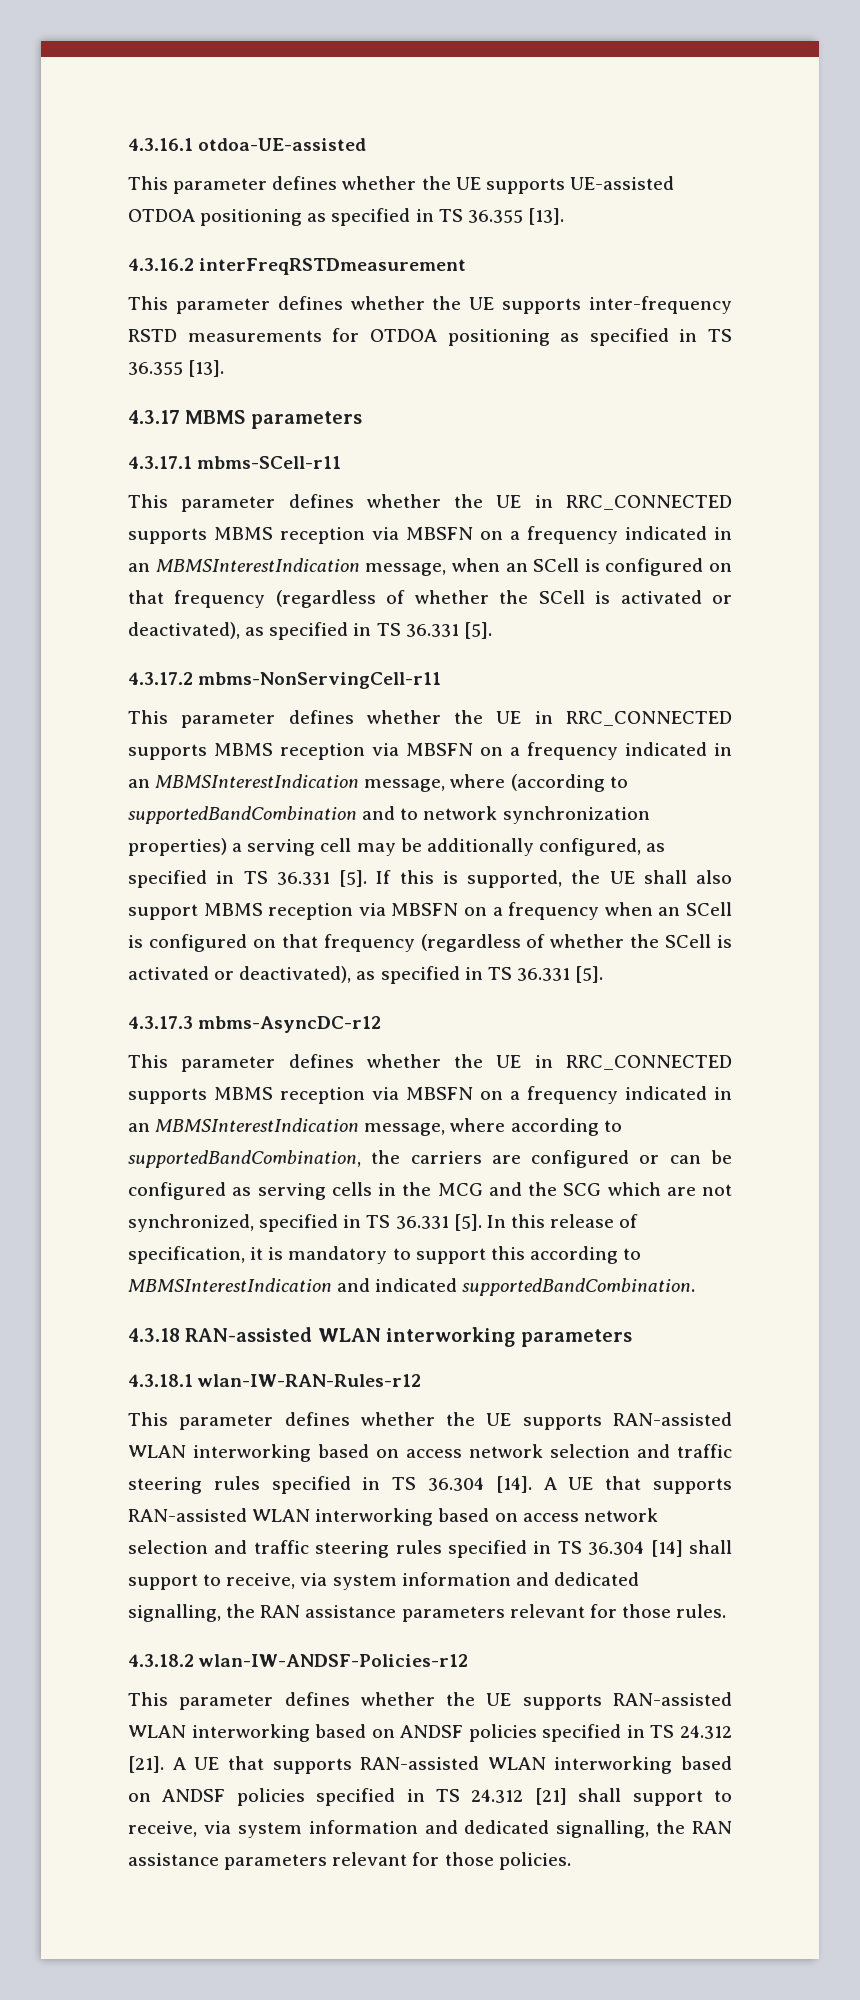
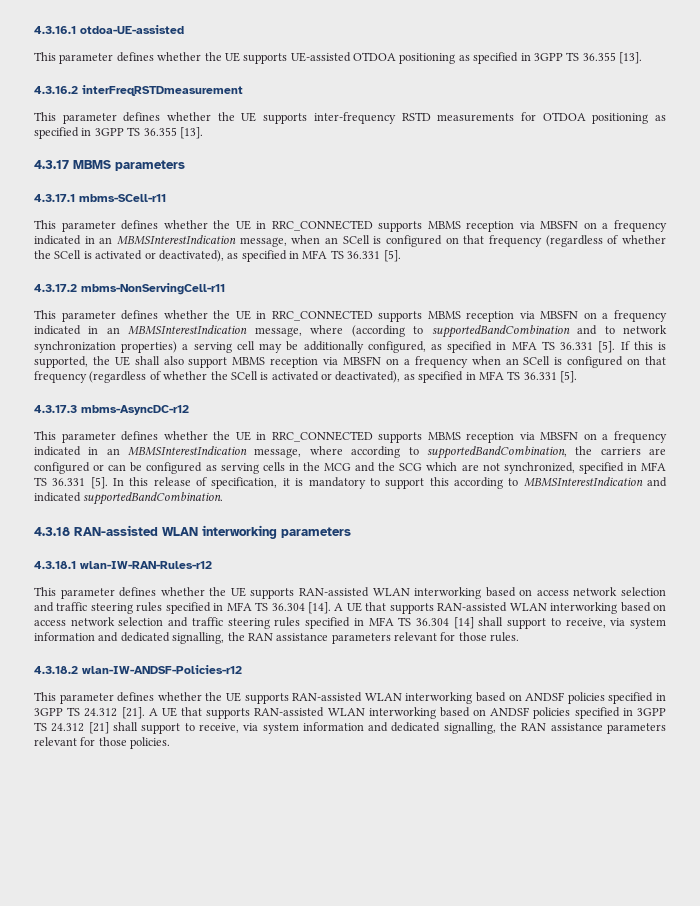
(434, 215) none -> [533,53,563,61] 3GPP
(698, 335) none -> [94,128,124,136] 3GPP
(372, 629) none -> [302,250,328,259] MFA
(235, 877) none -> [511,341,537,350] MFA
(483, 973) none -> [478,371,504,380] MFA
(362, 1221) none -> [641,462,667,471] MFA
(381, 1483) none -> [226,602,252,611] MFA
(552, 1547) none -> [368,617,394,626] MFA
(645, 1731) none -> [34,708,63,716] 3GPP
(425, 1795) none -> [636,708,666,716] 3GPP

